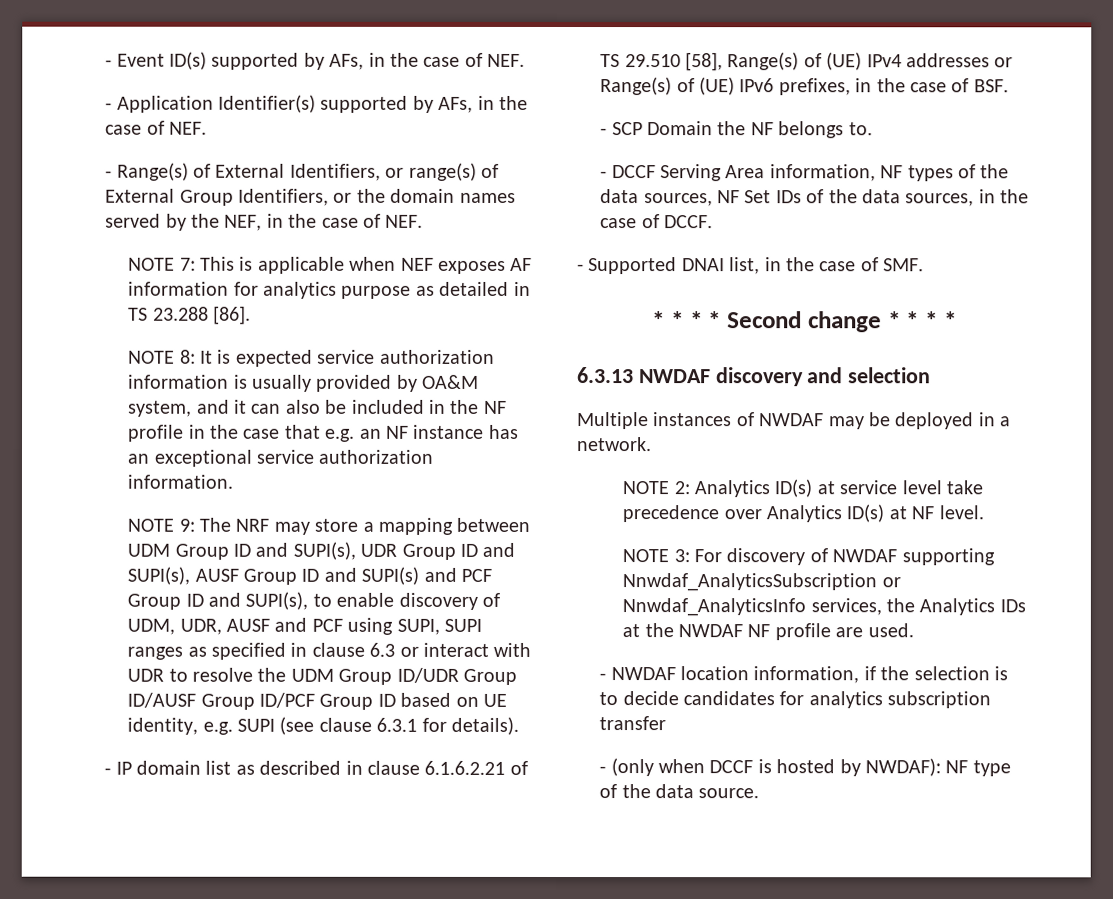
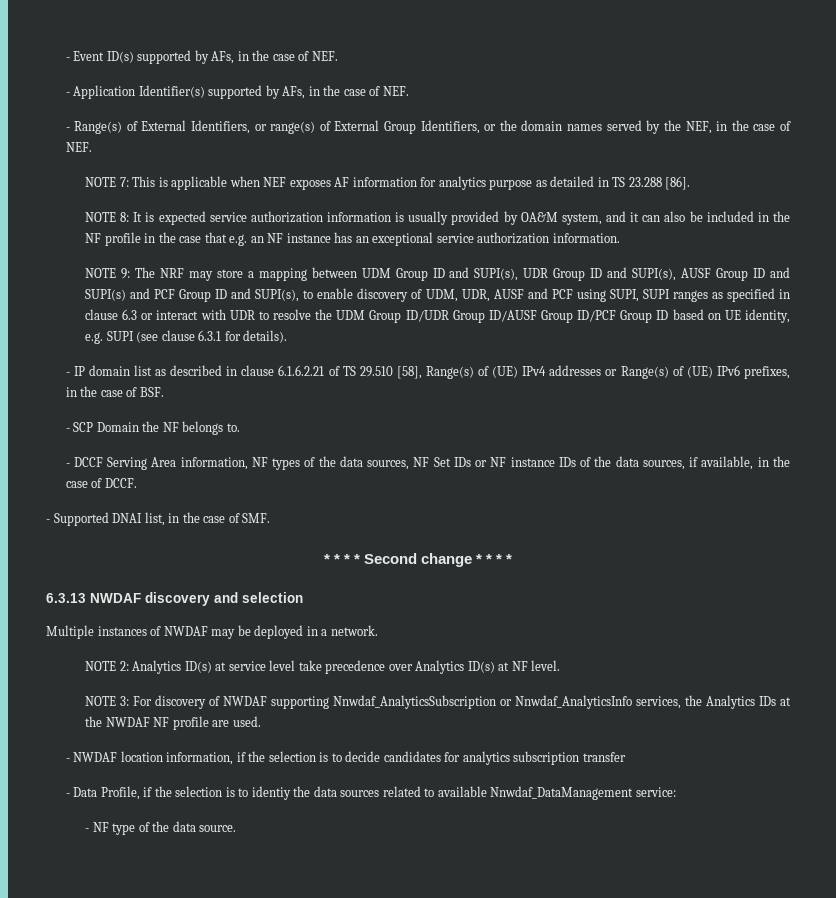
[806,189,975,207] of the data sources, -> [475,456,754,470] or NF instance IDs of the data sources, if available,
[610,758,941,777] (only when DCCF is hosted by NWDAF): -> [73,786,676,800] [85,828,90,832] Data Profile, if the selection is to identiy the data sources related to available Nnwdaf_DataManagement service: // -

